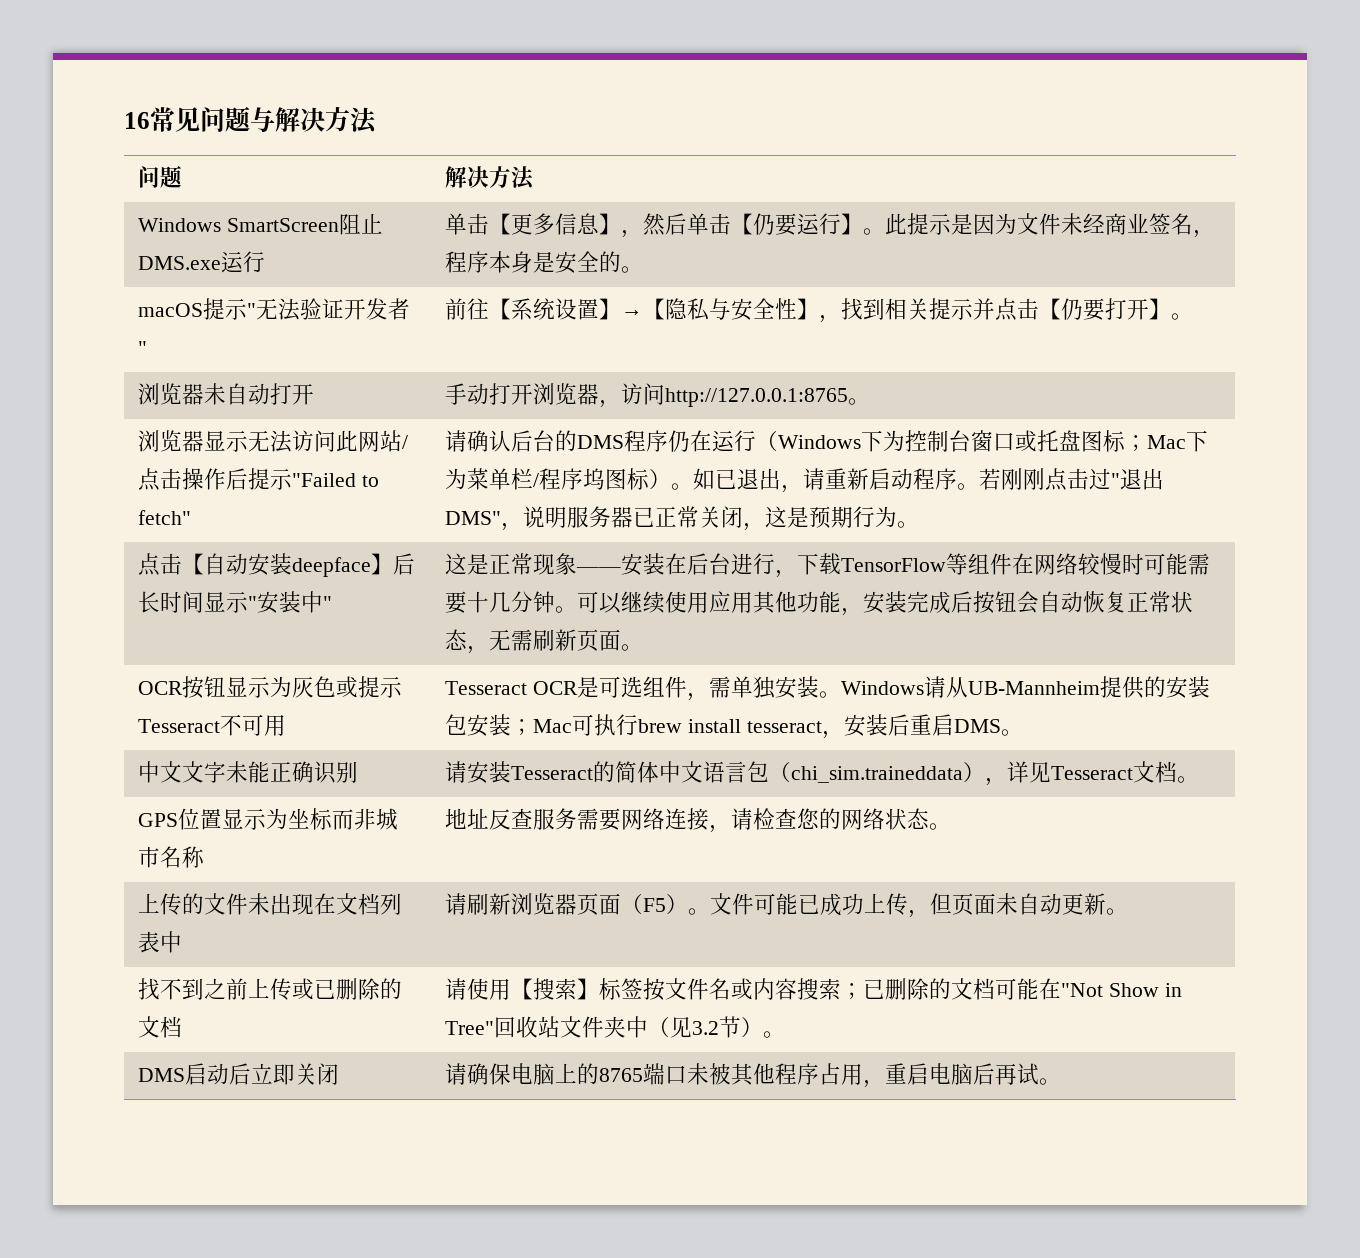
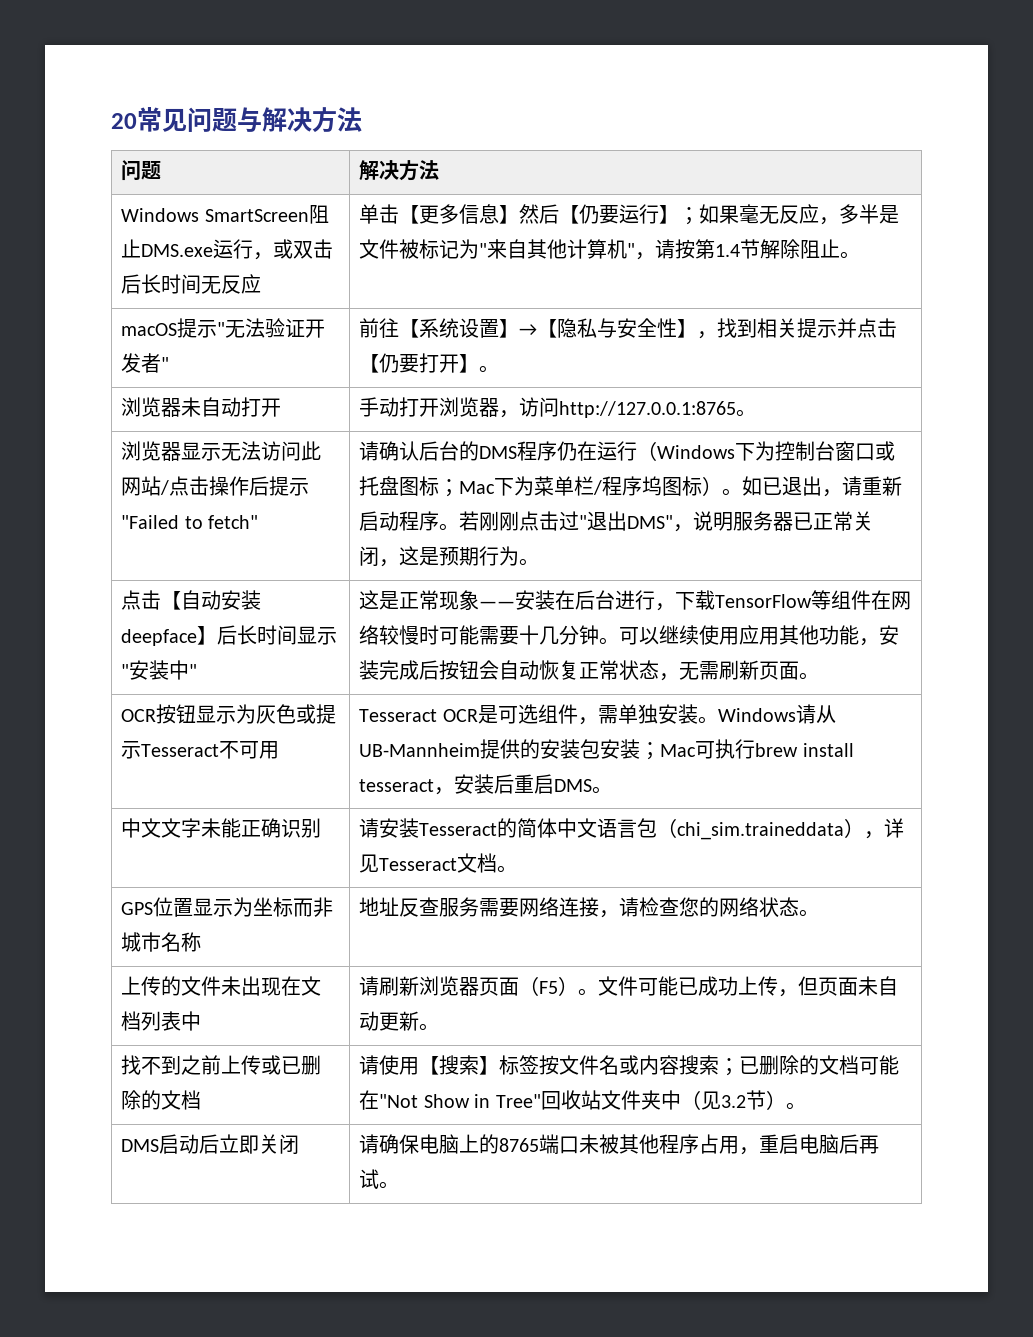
[124,112,150,129] 16 -> [111,113,137,129] 20
(266, 262) none -> [253,239,334,260] [121,274,262,294] ，或双击后长时间无反应
[621,213,732,238] ，然后单击 -> [519,204,560,224] 然后
[863,213,1216,238] [445,251,622,274] 。此提示是因为文件未经商业签名，程序本身是安全的 -> [679,204,900,225] [359,239,841,260] ；如果毫无反应，多半是文件被标记为"来自其他计算机"，请按第1.4节解除阻止

